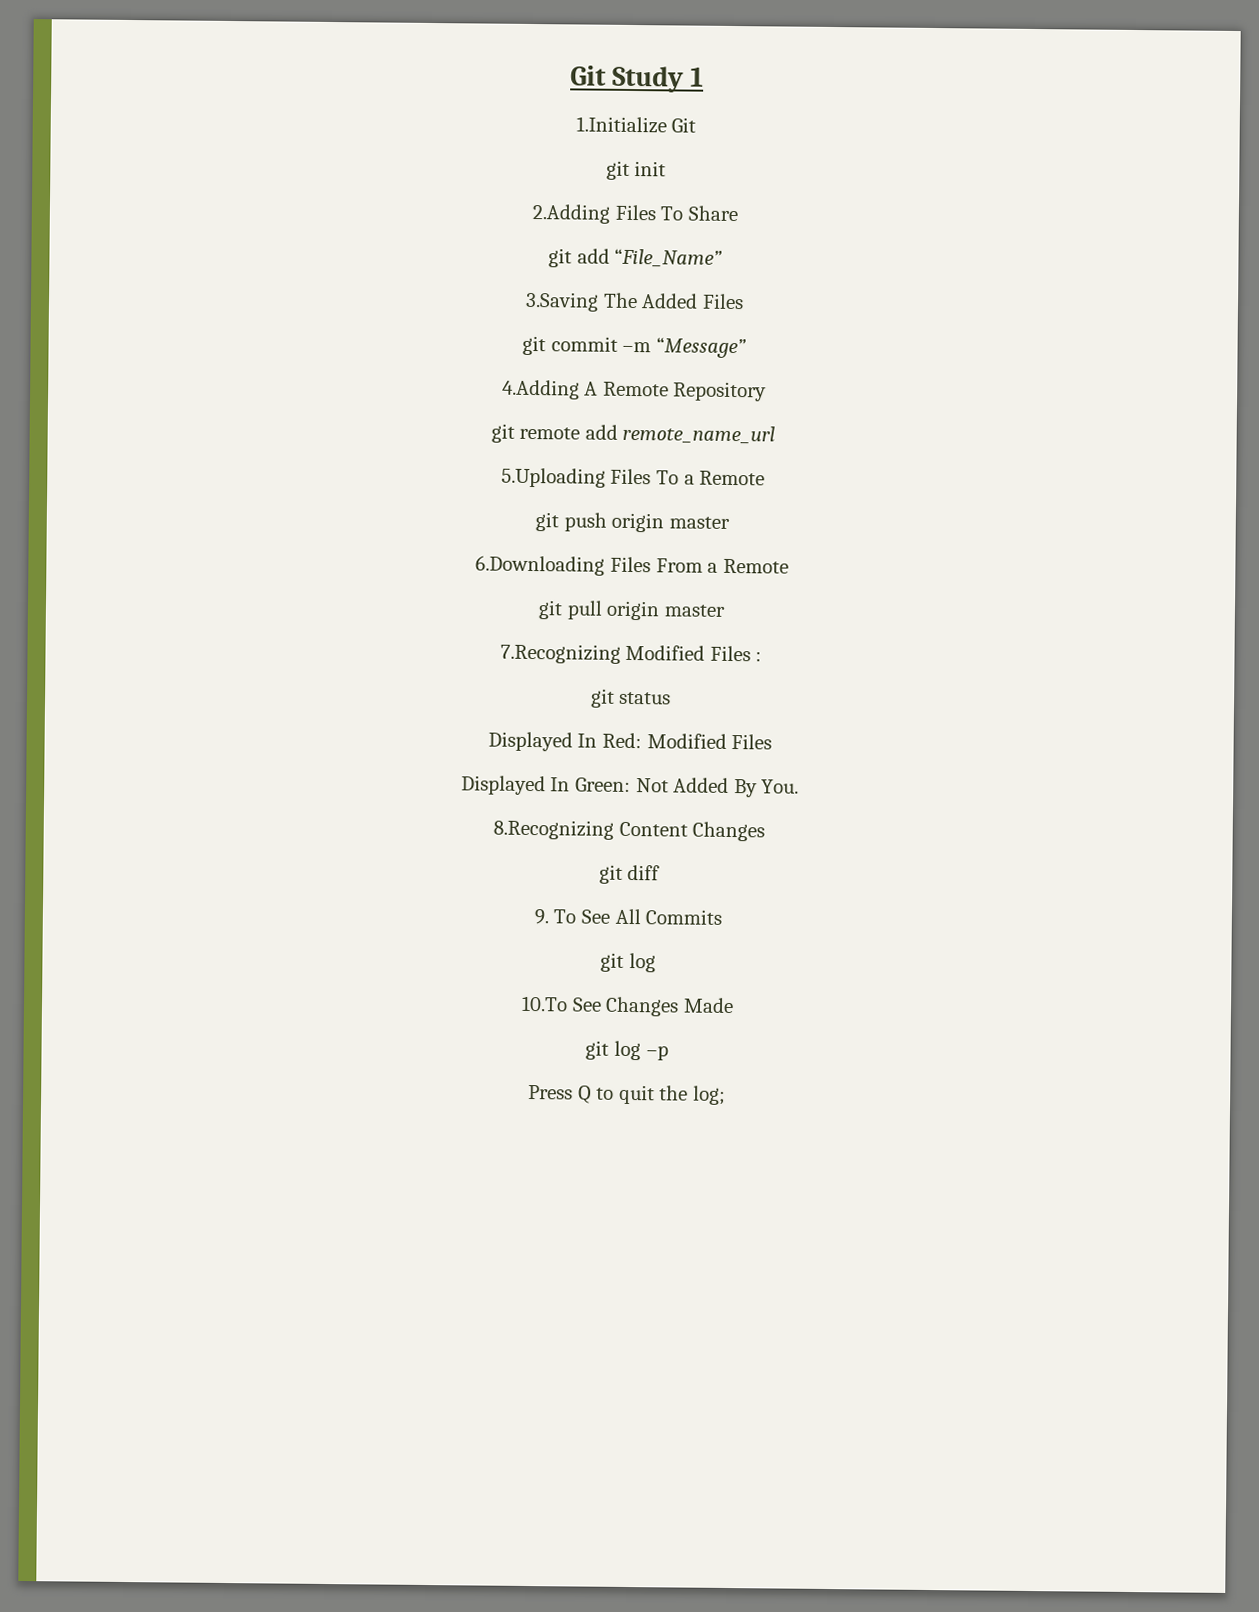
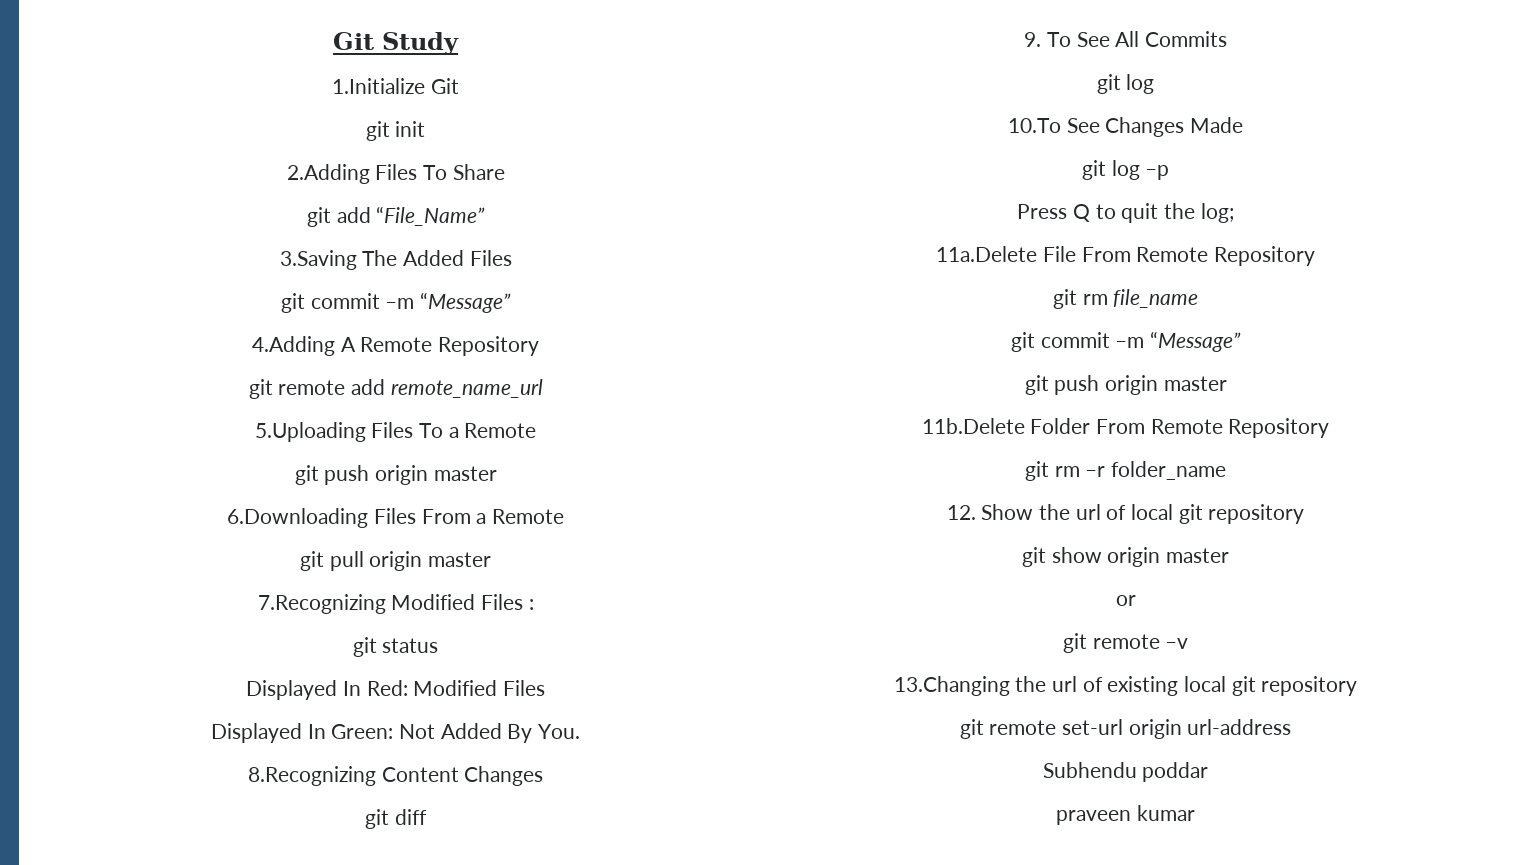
[690,66,705,87] 1 -> (459, 43) none
(726, 1095) none -> [936,246,1315,266] [1052,289,1199,309] [1010,331,1242,352] [1024,375,1227,395] [921,418,1330,438] [1024,461,1227,481] [946,504,1305,524] [1021,547,1230,567] [1115,595,1136,606] [1062,633,1189,653] [893,676,1358,696] [959,719,1292,739] [1042,762,1209,782] [1056,805,1195,825] // 11a.Delete File From Remote Repository // git rm file_name // git commit –m “Message” // git push origin master // 11b.Delete Folder From Remote Repository // git rm –r folder_name // 12. Show the url of local git repository // git show origin master // or // git remote –v // 13.Changing the url of existing local git repository // git remote set-url origin url-address // Subhendu poddar // praveen kumar

